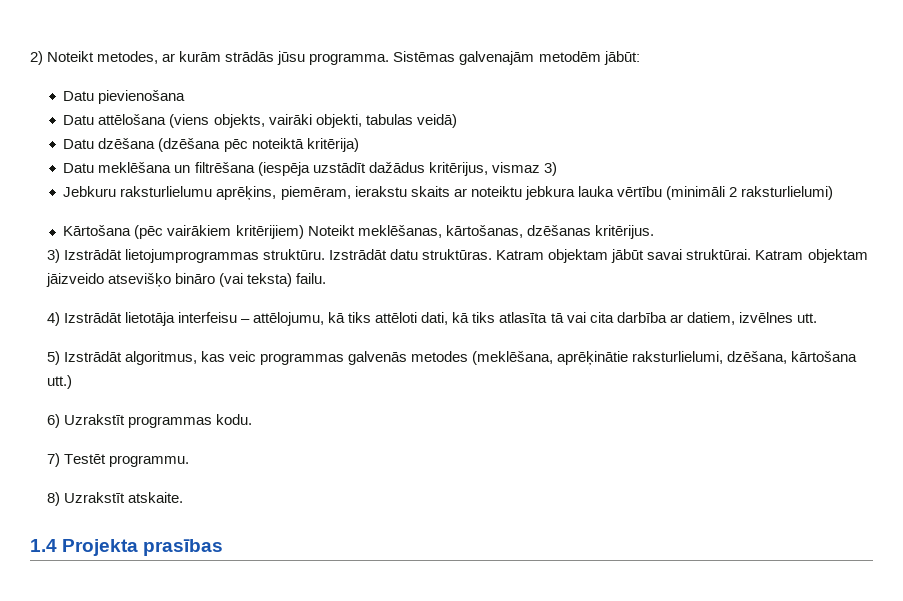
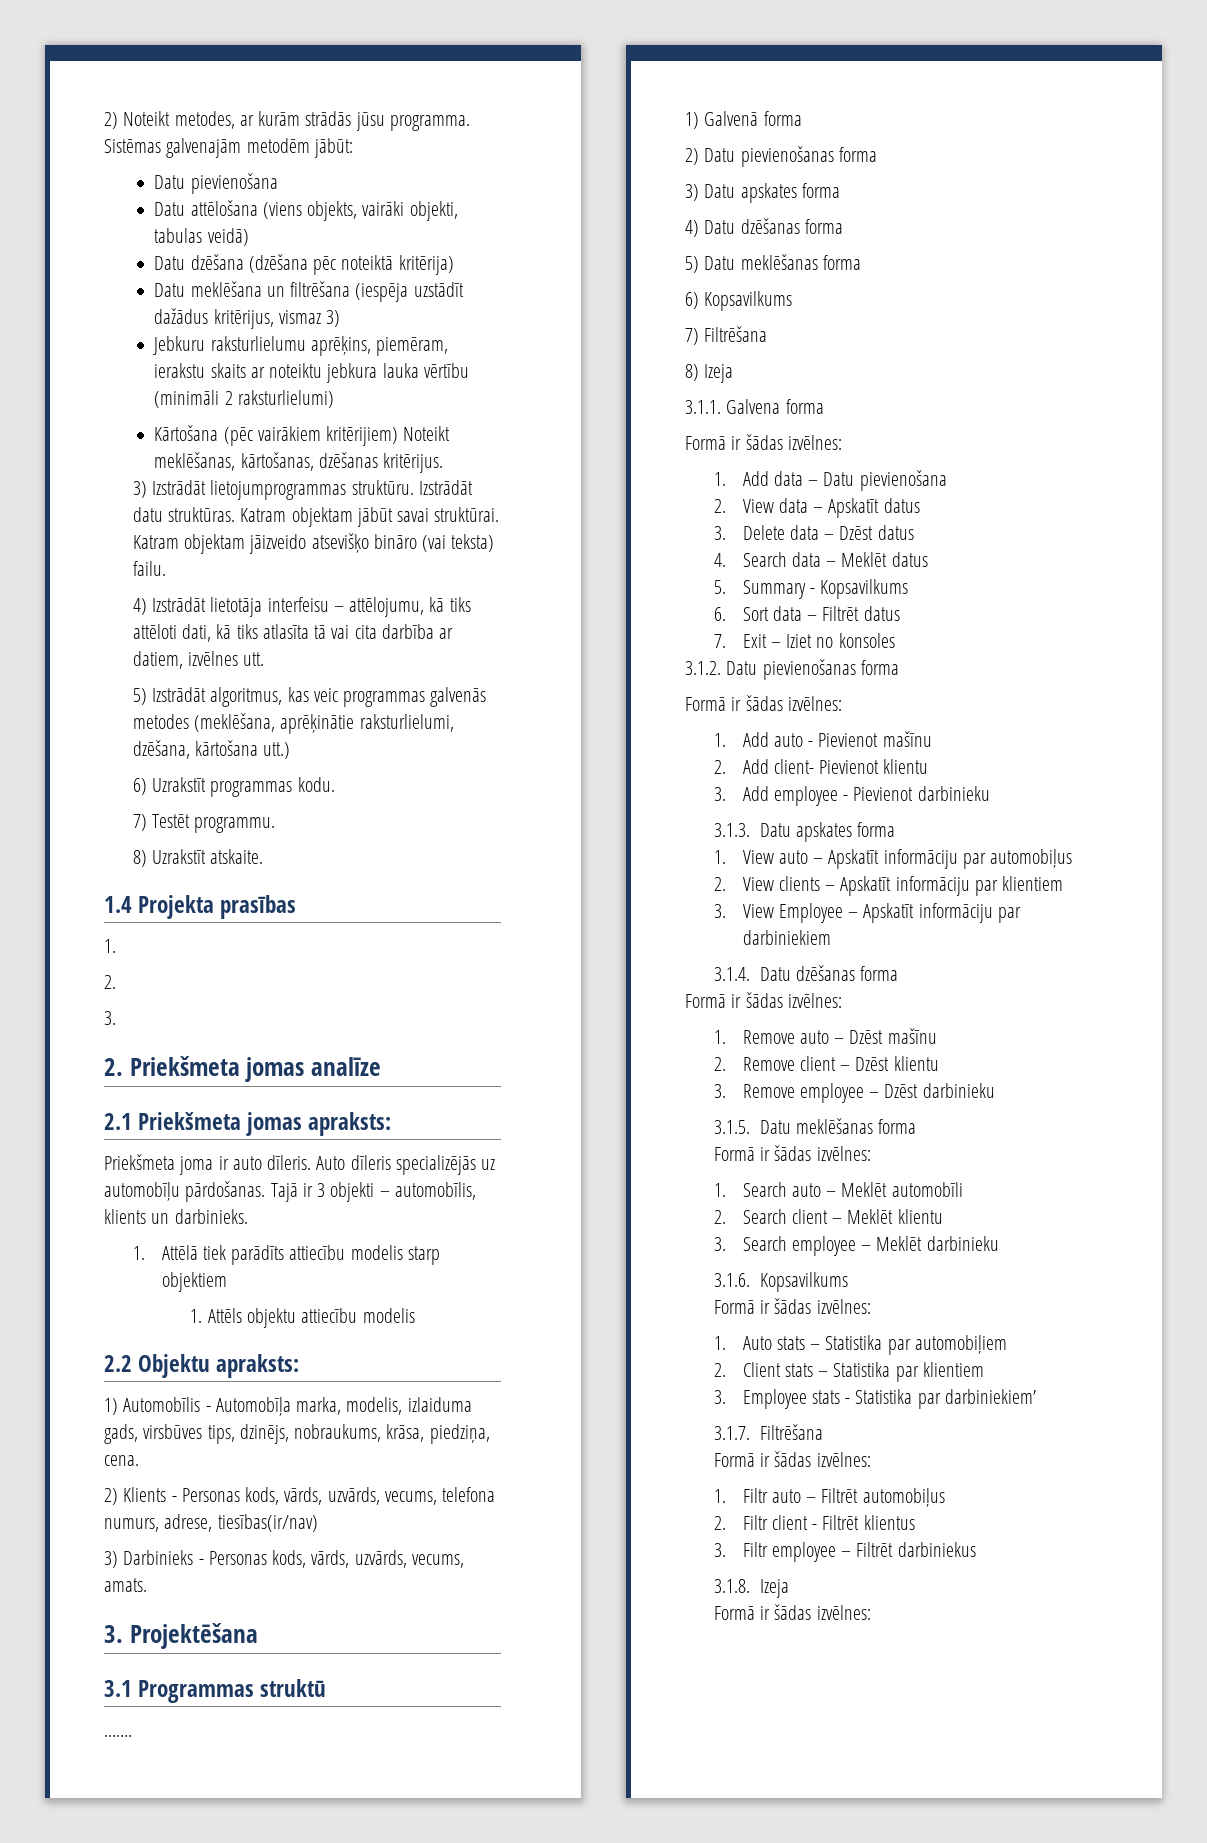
(224, 547) none -> [104,939,116,953] [104,975,116,989] [104,1011,116,1025] [104,1056,381,1082] [104,1112,392,1136] [104,1154,496,1175] [104,1181,476,1202] [104,1209,248,1224] [132,1245,440,1265] [161,1272,227,1292] [190,1308,415,1328] [104,1354,300,1378] [104,1397,472,1416] [104,1424,490,1444] [104,1455,139,1466] [104,1487,496,1505] [104,1514,318,1532] [104,1550,464,1568] [104,1578,147,1592] [104,1623,258,1649] [104,1679,327,1703] [104,1734,132,1737] [685,111,802,129] [685,146,877,167] [685,183,840,203] [685,218,843,237] [685,254,861,273] [685,291,793,311] [685,326,768,345] [685,364,734,383] [685,399,824,414] [685,434,842,450] [713,470,947,491] [713,498,920,518] [713,525,914,540] [713,552,928,567] [713,579,909,599] [713,606,900,621] [713,633,895,648] [685,659,899,680] [685,695,842,711] [713,731,932,747] [713,759,929,774] [713,786,990,806] [713,822,896,842] [713,849,1073,869] [713,876,1064,896] [713,903,1021,923] [742,930,831,945] [713,965,899,981] [685,992,842,1008] [713,1028,937,1044] [713,1056,939,1071] [713,1083,995,1103] [713,1118,917,1134] [713,1145,871,1161] [713,1182,963,1197] [713,1209,943,1224] [713,1236,999,1256] [713,1272,848,1292] [713,1298,871,1314] [713,1335,1007,1355] [713,1362,984,1382] [713,1389,1036,1409] [713,1424,823,1440] [713,1451,871,1467] [713,1488,945,1507] [713,1515,915,1530] [713,1542,976,1562] [713,1579,789,1598] [713,1604,871,1620] // 1. // 2. // 3. // 2. Priekšmeta jomas analīze // 2.1 Priekšmeta jomas apraksts: // Priekšmeta joma ir auto dīleris. Auto dīleris specializējās uz automobīļu pārdošanas. Tajā ir 3 objekti – automobīlis, klients un darbinieks. // 1. Attēlā tiek parādīts attiecību modelis starp objektiem // 1. Attēls objektu attiecību modelis // 2.2 Objektu apraksts: // 1) Automobīlis - Automobīļa marka, modelis, izlaiduma gads, virsbūves tips, dzinējs, nobraukums, krāsa, piedziņa, cena. // 2) Klients - Personas kods, vārds, uzvārds, vecums, telefona numurs, adrese, tiesības(ir/nav) // 3) Darbinieks - Personas kods, vārds, uzvārds, vecums, amats. // 3. Projektēšana // 3.1 Programmas struktū // ……. // 1) Galvenā forma // 2) Datu pievienošanas forma // 3) Datu apskates forma // 4) Datu dzēšanas forma // 5) Datu meklēšanas forma // 6) Kopsavilkums // 7) Filtrēšana // 8) Izeja // 3.1.1. Galvena forma // Formā ir šādas izvēlnes: // 1. Add data – Datu pievienošana // 2. View data – Apskatīt datus // 3. Delete data – Dzēst datus // 4. Search data – Meklēt datus // 5. Summary - Kopsavilkums // 6. Sort data – Filtrēt datus // 7. Exit – Iziet no konsoles // 3.1.2. Datu pievienošanas forma // Formā ir šādas izvēlnes: // 1. Add auto - Pievienot mašīnu // 2. Add client- Pievienot klientu // 3. Add employee - Pievienot darbinieku // 3.1.3. Datu apskates forma // 1. View auto – Apskatīt informāciju par automobiļus // 2. View clients – Apskatīt informāciju par klientiem // 3. View Employee – Apskatīt informāciju par darbiniekiem // 3.1.4. Datu dzēšanas forma // Formā ir šādas izvēlnes: // 1. Remove auto – Dzēst mašīnu // 2. Remove client – Dzēst klientu // 3. Remove employee – Dzēst darbinieku // 3.1.5. Datu meklēšanas forma // Formā ir šādas izvēlnes: // 1. Search auto – Meklēt automobīli // 2. Search client – Meklēt klientu // 3. Search employee – Meklēt darbinieku // 3.1.6. Kopsavilkums // Formā ir šādas izvēlnes: // 1. Auto stats – Statistika par automobiļiem // 2. Client stats – Statistika par klientiem // 3. Employee stats - Statistika par darbiniekiem’ // 3.1.7. Filtrēšana // Formā ir šādas izvēlnes: // 1. Filtr auto – Filtrēt automobiļus // 2. Filtr client - Filtrēt klientus // 3. Filtr employee – Filtrēt darbiniekus // 3.1.8. Izeja // Formā ir šādas izvēlnes:

